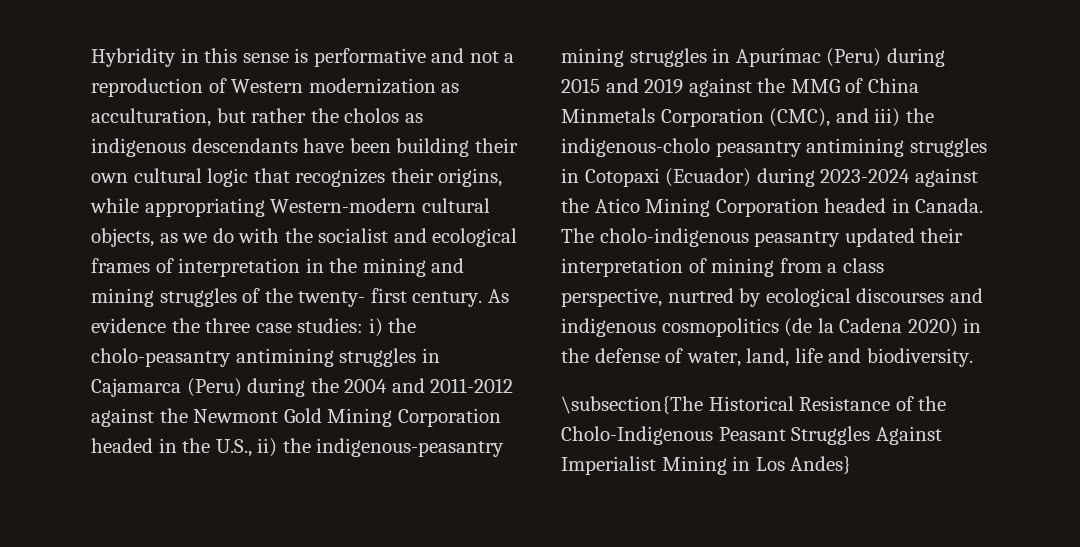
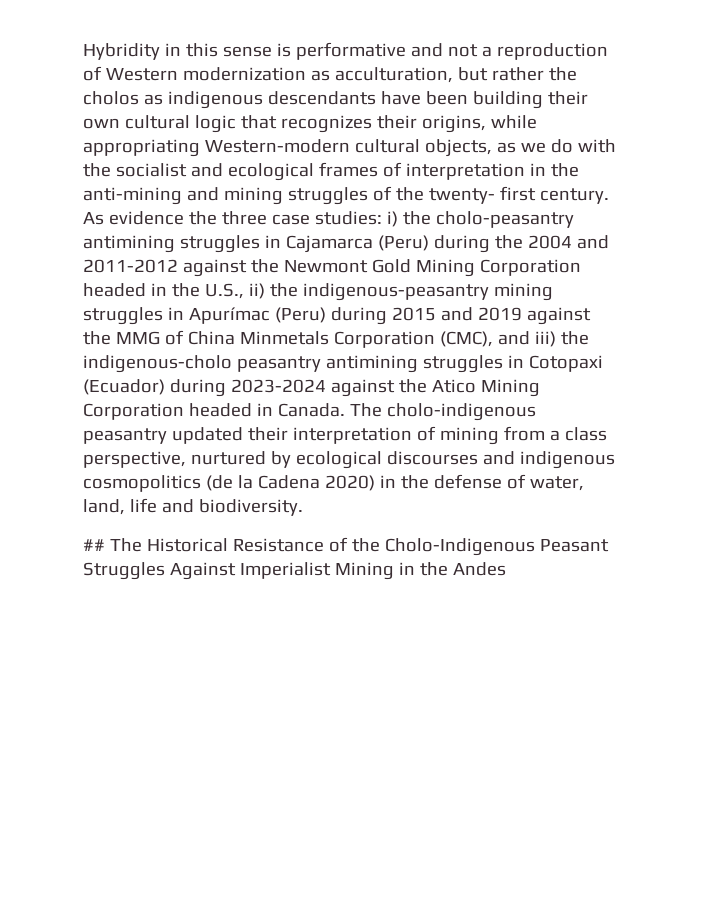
[362,258,426,277] mining -> [83,187,182,205] anti-mining
[667,288,734,303] nurtred -> [190,451,266,465] nurtured
[561,396,703,414] \subsection{The -> [83,538,142,552] ## The
[755,456,852,474] Los Andes} -> [419,562,506,576] the Andes

